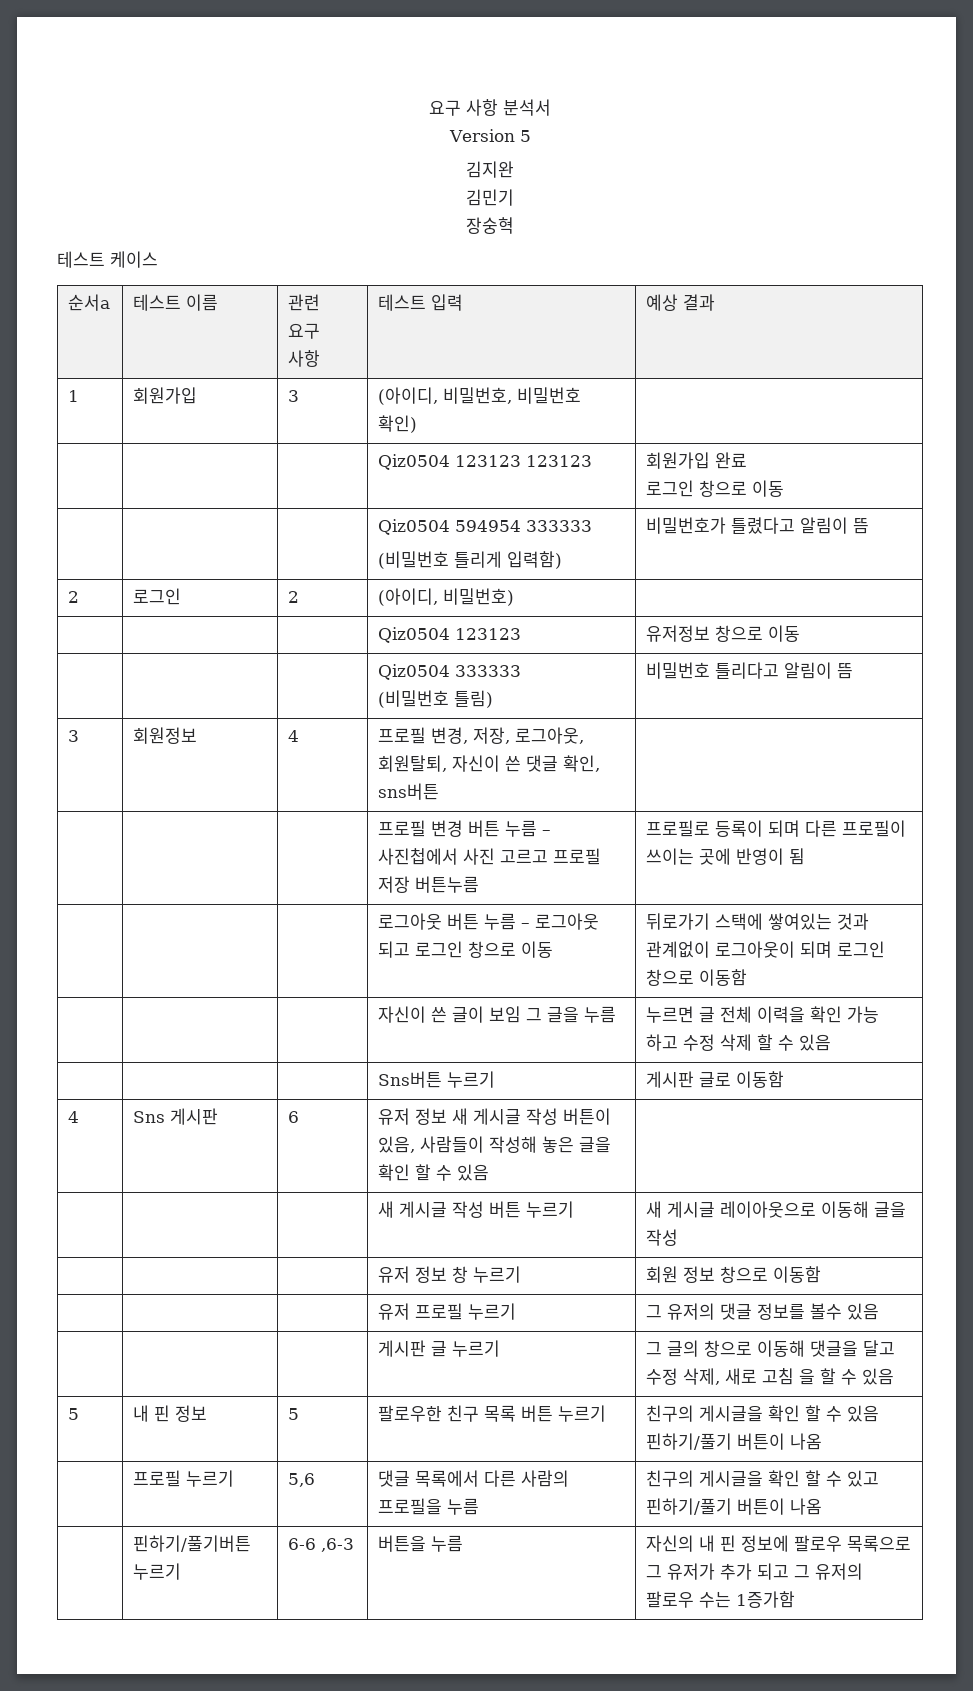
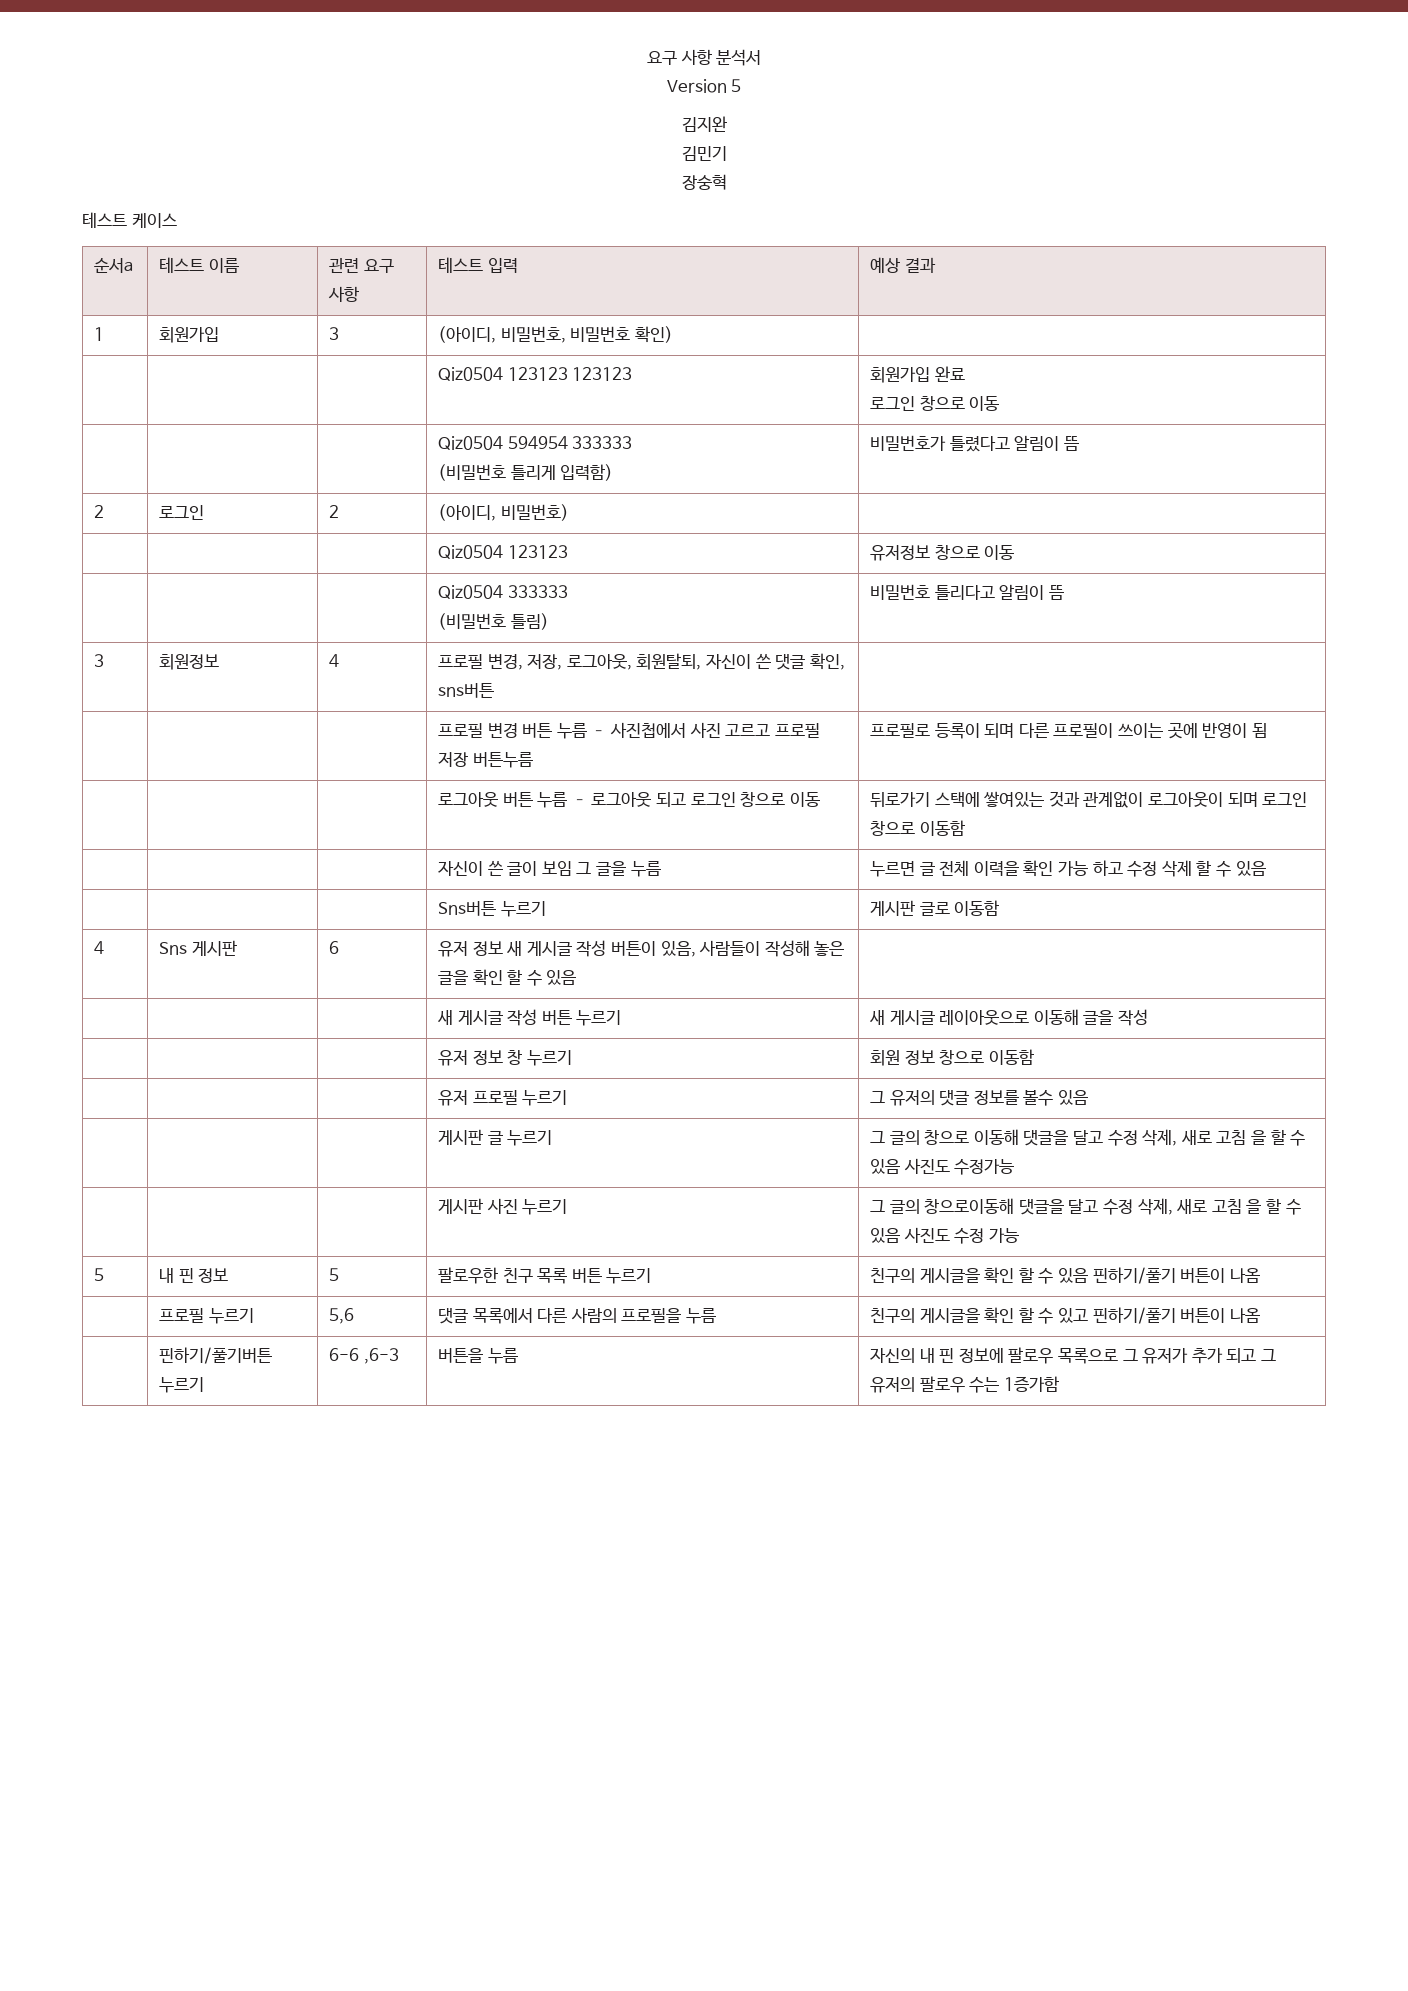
(895, 1376) none -> [903,1158,1015,1175] [438,1198,568,1215] [870,1198,1301,1215] [870,1227,1019,1244] 사진도 수정가능 // | | | 게시판 사진 누르기 | 그 글의 창으로이동해 댓글을 달고 수정 삭제, 새로 고침 을 할 수 있음 사진도 수정 가능

